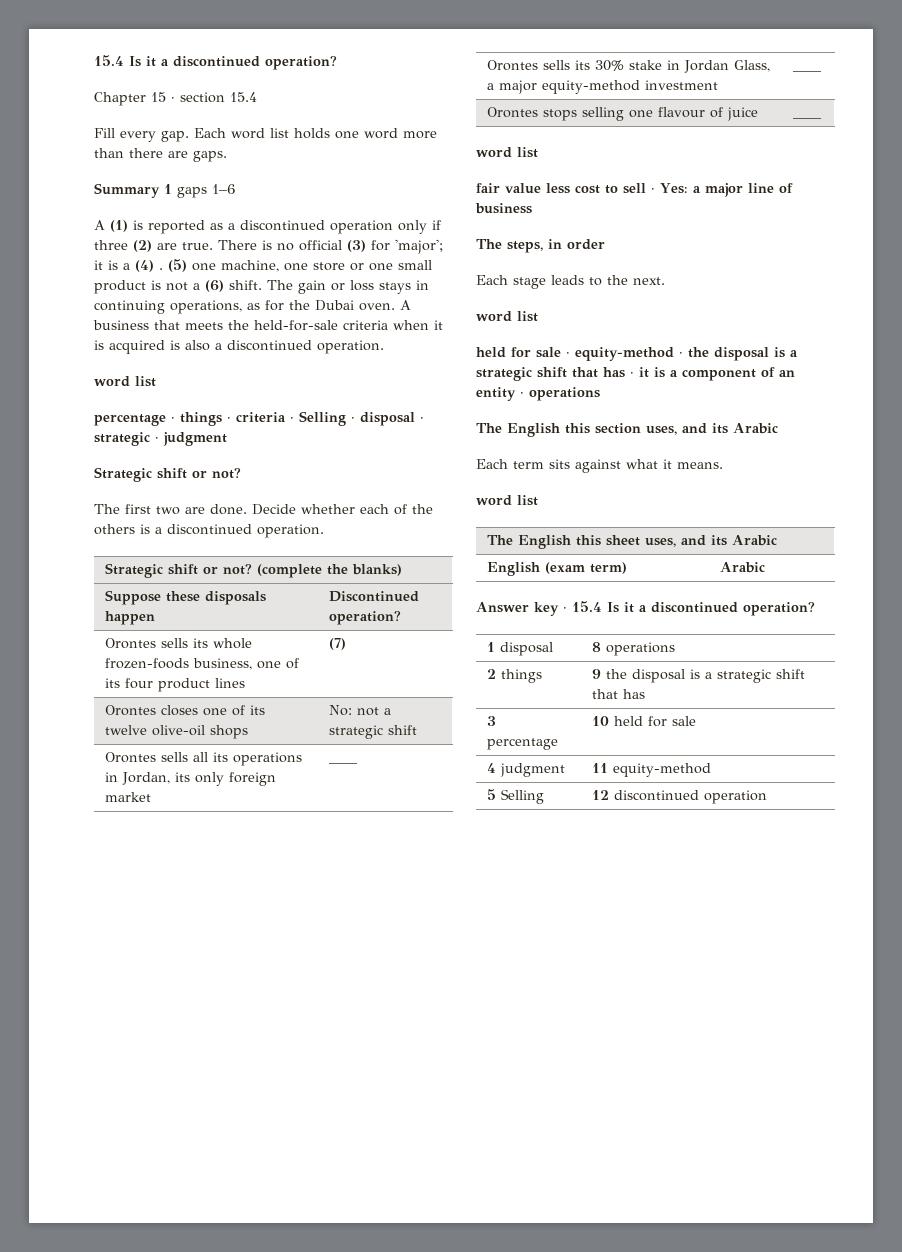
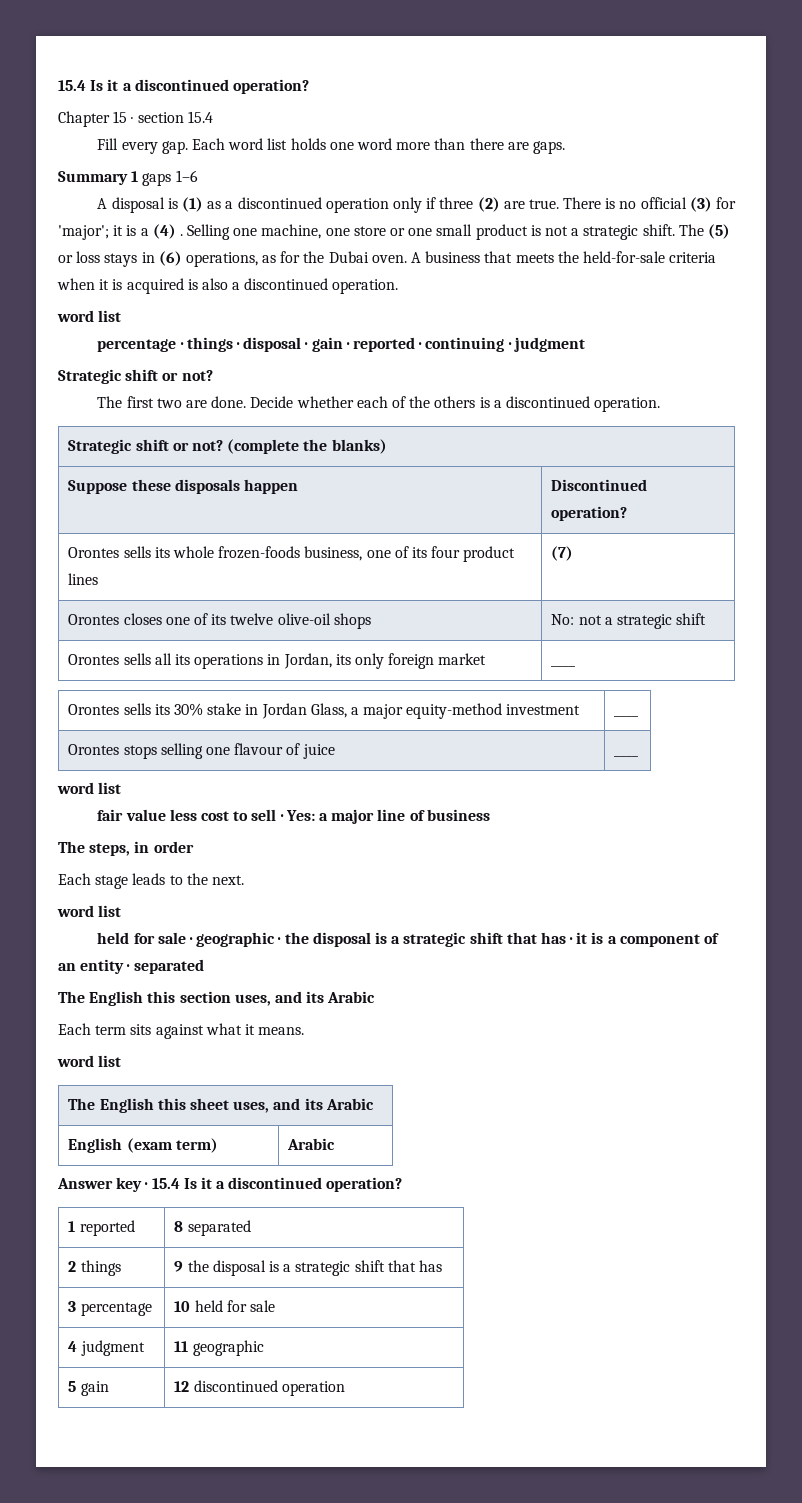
[110,220,205,234] (1) is reported -> [111,197,204,213] disposal is (1)
[168,259,187,272] (5) -> [187,224,231,240] Selling
[205,280,224,292] (6) -> [583,225,639,240] strategic
[298,280,326,294] gain -> [707,224,730,239] (5)
[94,300,165,314] continuing -> [158,251,182,266] (6)
[236,411,424,426] [94,432,150,446] criteria · Selling · disposal · strategic -> [243,337,505,352] disposal · gain · reported · continuing
[575,347,674,361] equity-method -> [196,932,276,947] geographic
[529,387,600,401] operations -> [133,959,204,974] separated
[500,642,554,656] disposal -> [79,1220,135,1236] reported
[606,642,676,656] operations -> [187,1220,251,1236] separated
[613,763,712,777] equity-method -> [192,1340,264,1356] geographic
[501,789,545,804] Selling -> [80,1381,109,1396] gain

